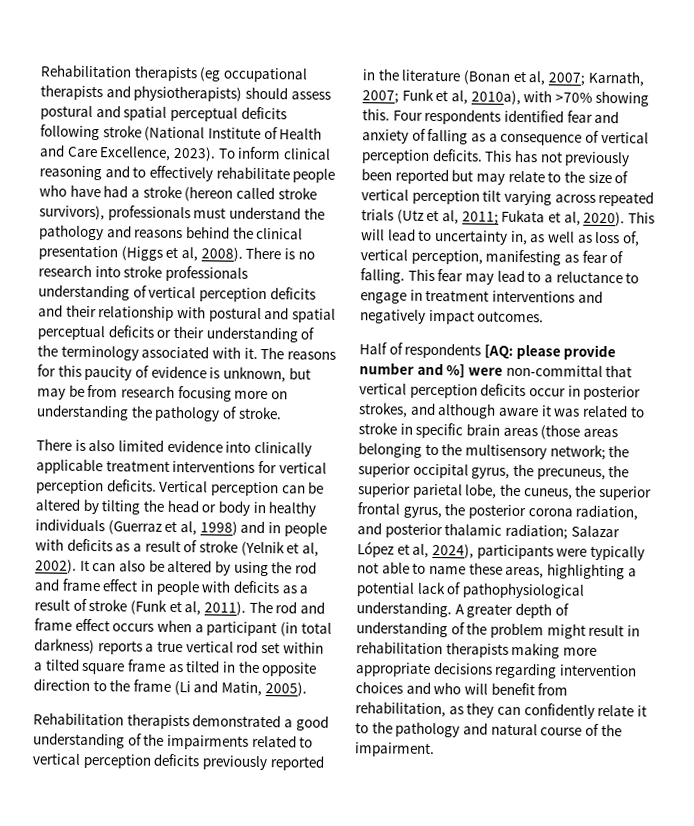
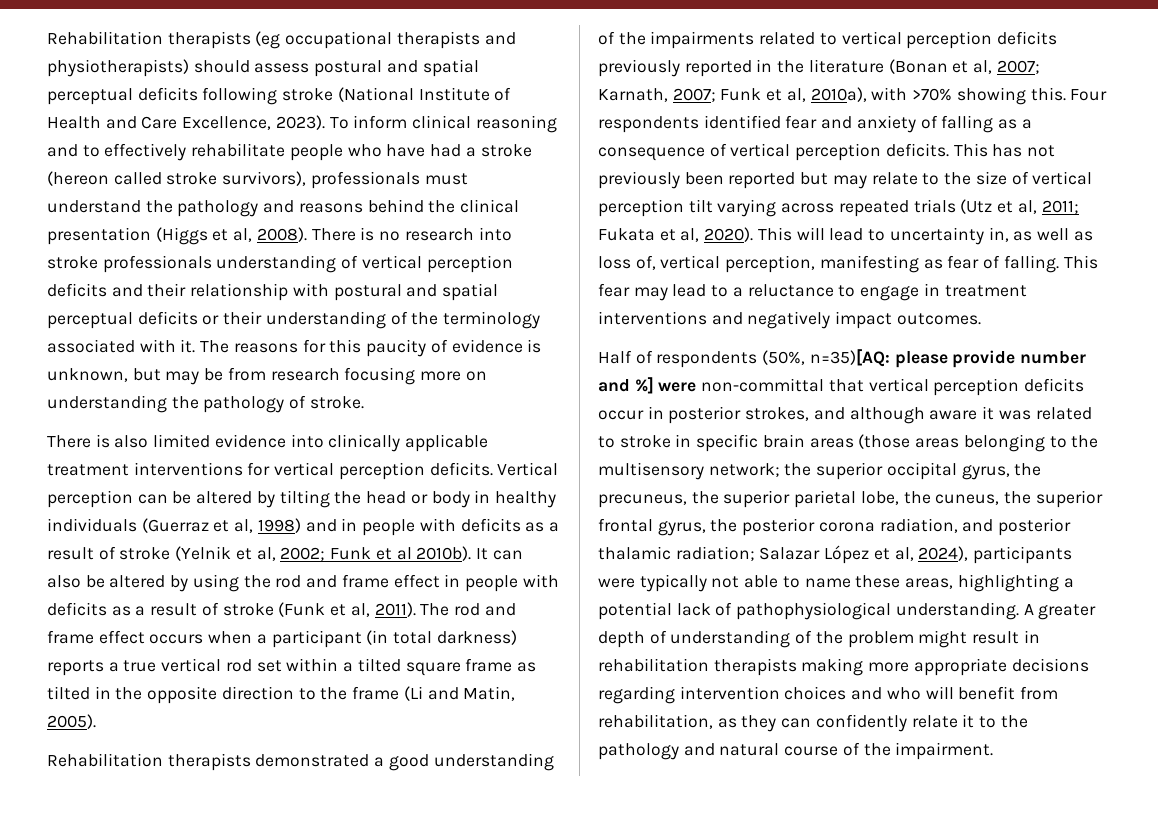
[35,559,77,574] 2002). -> [280,546,472,561] 2002; Funk et al 2010b).
[483,344,513,359] [AQ: -> [762,349,890,367] (50%, n=35)[AQ:

